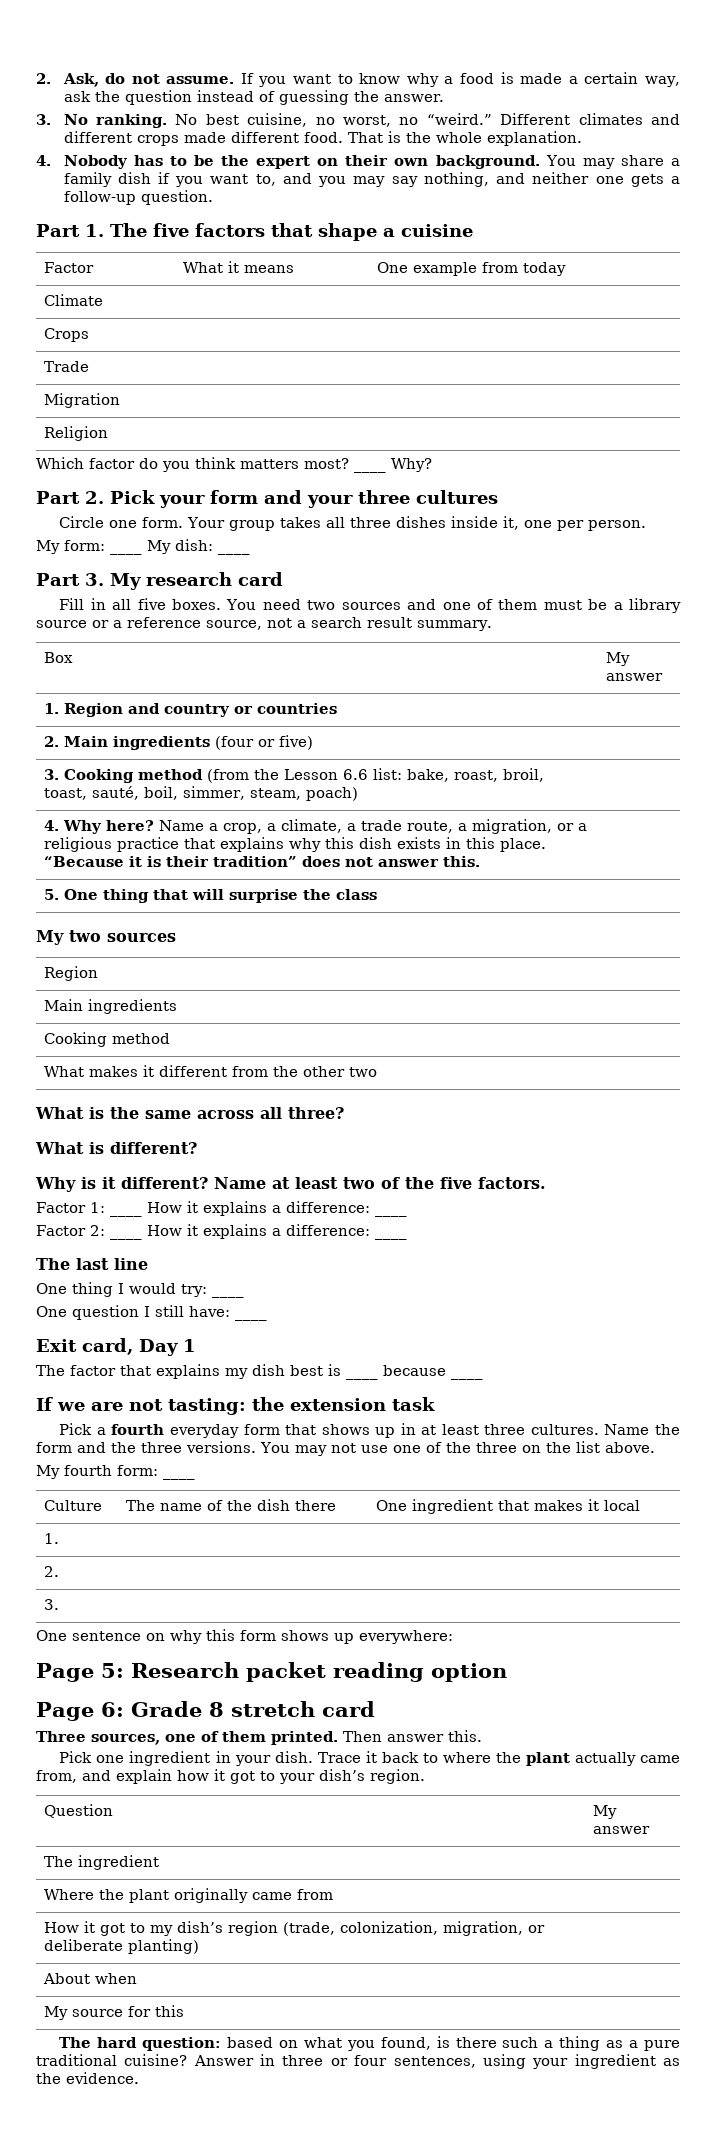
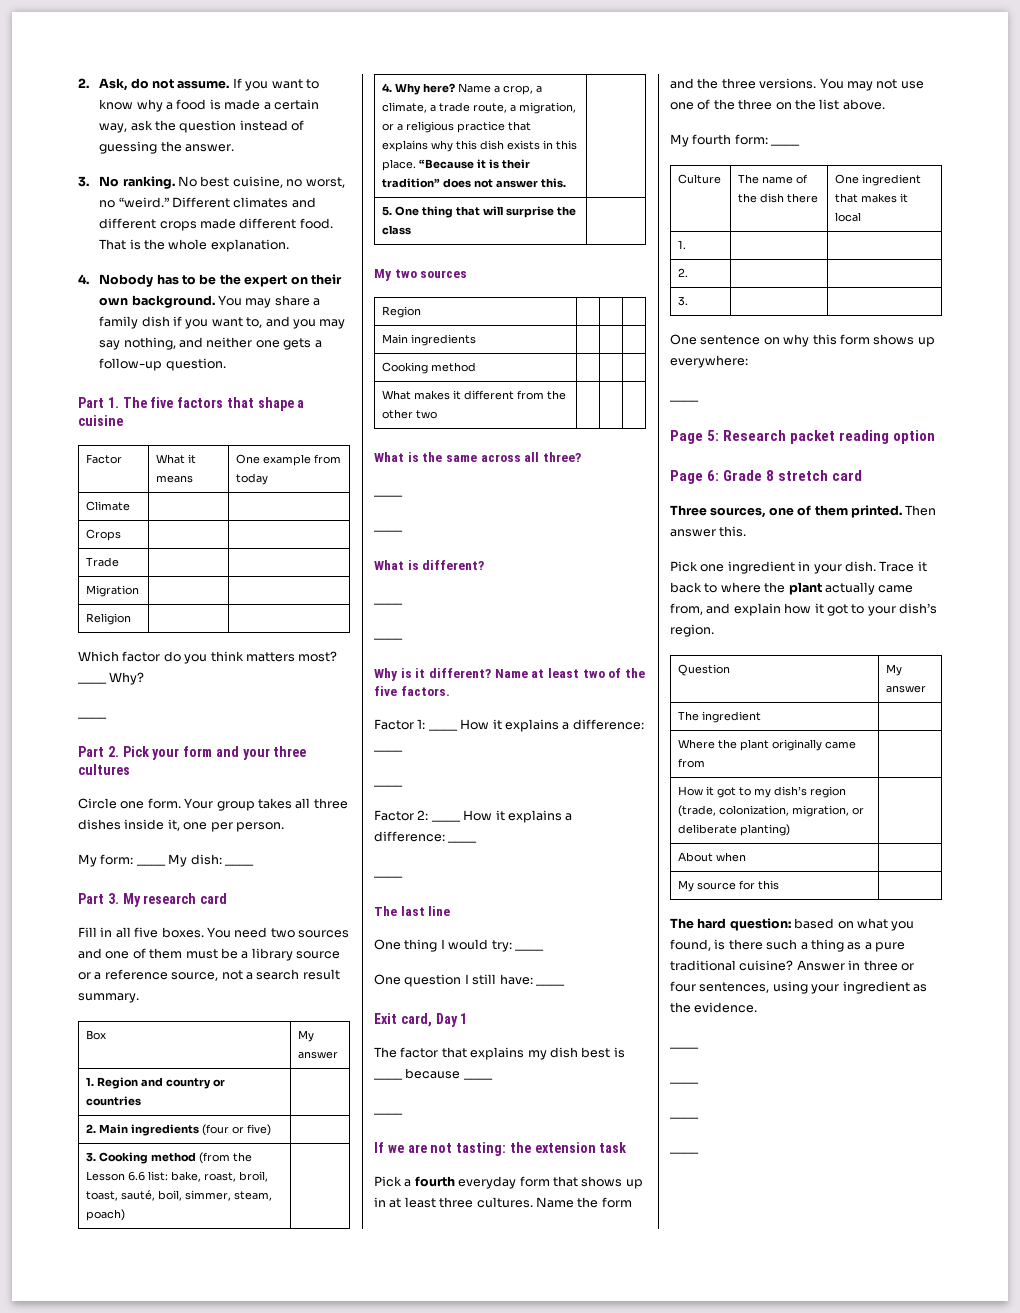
(432, 465) none -> [78,717,107,719] // ____
(344, 1113) none -> [374,495,403,497] [374,530,403,532] // ____ // ____
(197, 1148) none -> [374,603,403,605] [374,638,403,640] // ____ // ____
(407, 1215) none -> [374,785,403,787] // ____
(407, 1238) none -> [374,876,403,878] // ____
(483, 1378) none -> [374,1113,403,1115] // ____
(453, 1637) none -> [670,400,699,402] // ____
(139, 2078) none -> [670,1047,699,1049] [670,1082,699,1084] [670,1117,699,1119] [670,1152,699,1154] // ____ // ____ // ____ // ____

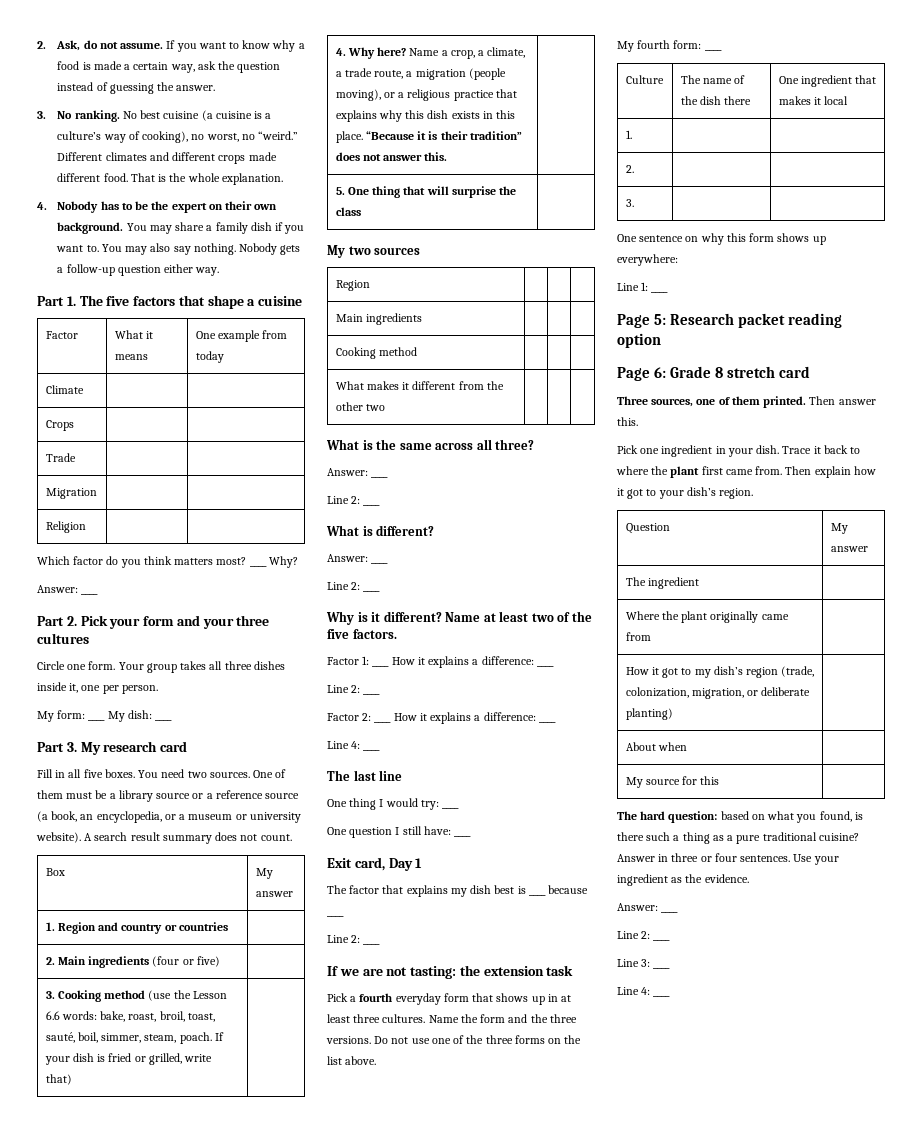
[232,176,283,188] cuisine, -> [163,110,272,121] [57,131,189,143] cuisine (a cuisine is a culture’s way of cooking),
[246,316,346,329] [99,337,322,350] [99,358,226,371] to, and you may say nothing, and neither one gets a follow-up question. -> [86,243,301,255] [57,264,220,276] to. You may also say nothing. Nobody gets a follow-up question either way.
(145, 678) none -> [37,585,78,593] Answer:
[298,930,349,938] [78,948,130,959] sources and one -> [209,770,274,778] sources. One
[171,969,340,981] [78,993,139,1003] source, not a search result summary. -> [265,793,300,799] [37,811,301,823] [36,832,292,844] source (a book, an encyclopedia, or a museum or university website). A search result summary does not count.
[199,1152,231,1164] (from -> [148,990,172,1001] (use
[148,1171,169,1181] list: -> [61,1011,97,1020] words:
[86,1209,126,1221] poach) -> [179,1032,224,1044] [44,1053,213,1065] [45,1074,72,1085] poach. If your dish is fried or grilled, write that)
[519,102,577,114] migration, -> [415,68,506,80] [335,89,381,101] migration (people moving),
[374,495,403,497] ____ // -> [327,468,368,476] [371,476,389,478] [327,496,361,504] Answer: ____ // Line 2:
[374,603,403,605] ____ // -> [327,554,368,562] [371,562,389,564] [327,582,361,590] Answer: ____ // Line 2:
(403, 751) none -> [327,685,361,693] Line 2:
(478, 842) none -> [327,741,361,749] Line 4:
(493, 1079) none -> [327,935,361,943] Line 2:
[819,78,873,91] You may -> [374,1036,389,1044] Do
(773, 104) none -> [514,1035,545,1044] forms
(748, 361) none -> [617,282,649,291] Line 1:
[824,582,914,595] [670,603,731,615] actually came from, and -> [701,466,812,475] first came from. Then
[699,981,808,994] sentences, using -> [740,854,813,862] sentences. Use
[670,1047,699,1049] [670,1082,699,1084] [670,1117,699,1119] ____ // ____ // ____ // -> [617,903,658,911] [661,911,679,913] [617,931,651,939] [653,939,671,941] [617,959,651,967] [653,967,671,969] [617,987,651,995] Answer: ____ // Line 2: ____ // Line 3: ____ // Line 4:

